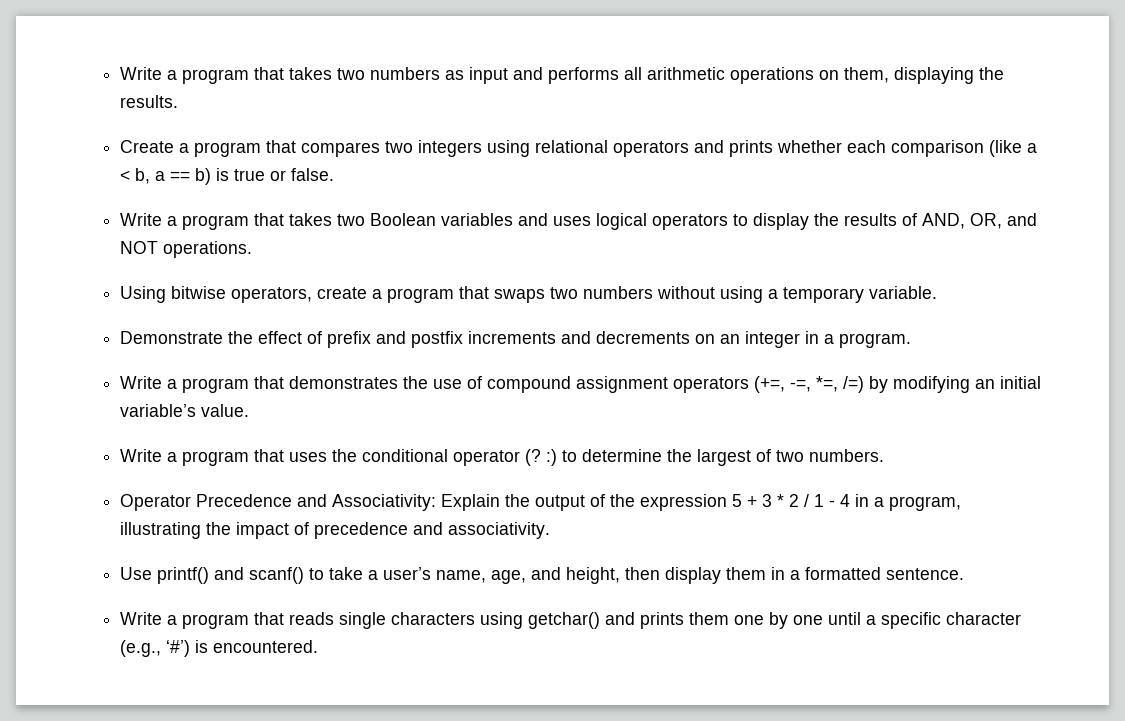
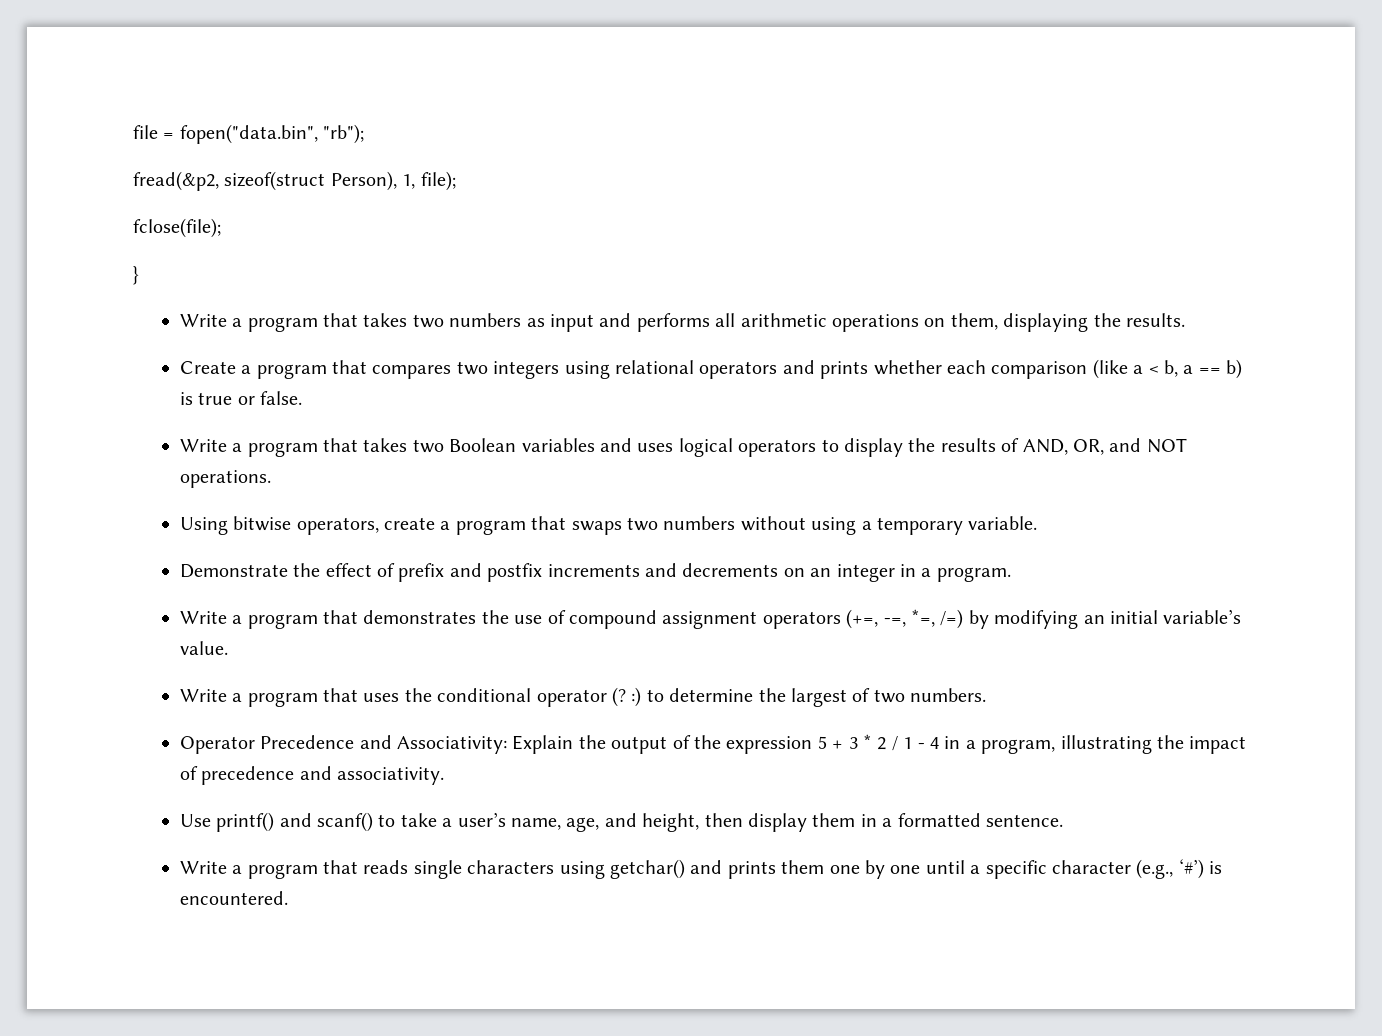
(120, 73) none -> [133,124,365,144] [133,171,456,191] [133,218,221,238] [133,266,139,285] file = fopen("data.bin", "rb"); // fread(&p2, sizeof(struct Person), 1, file); // fclose(file); // } //

